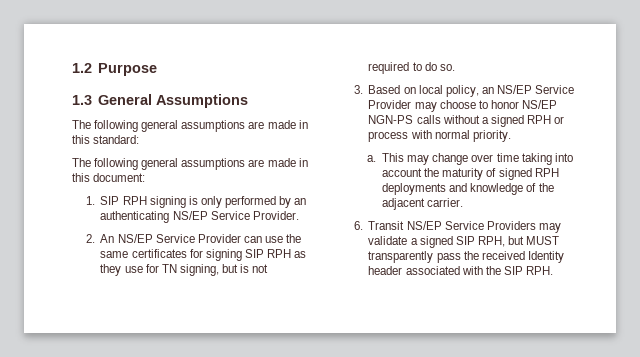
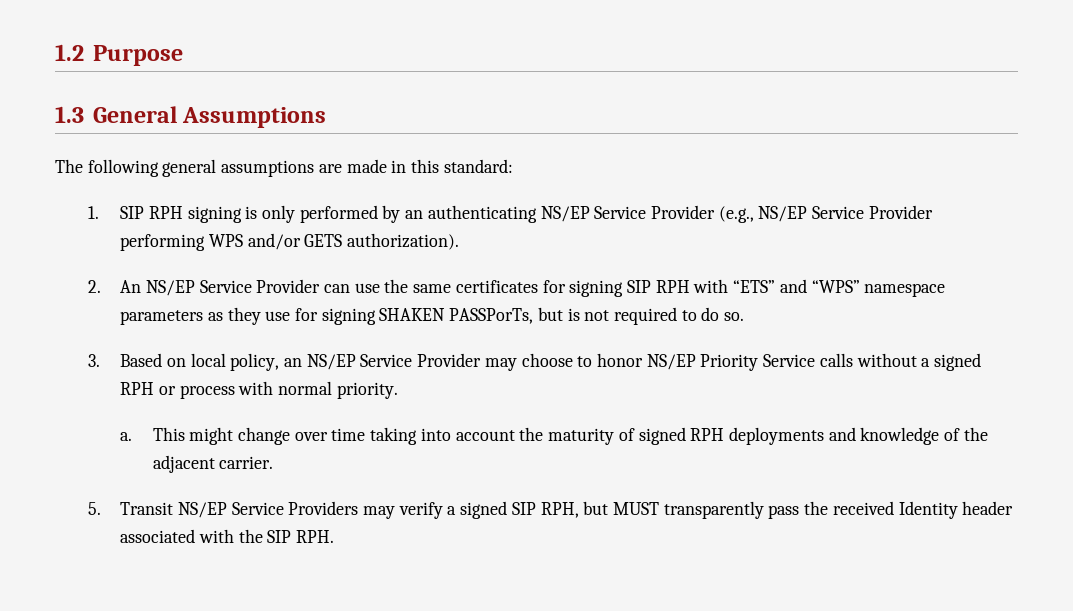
[72,158,308,170] [72,173,146,182] // The following general assumptions are made in this document: -> (513, 166) none
[252,211,299,220] Provider. -> [651,205,933,223] [120,233,459,251] Provider (e.g., NS/EP Service Provider performing WPS and/or GETS authorization).
(291, 253) none -> [693,279,946,297] [120,310,204,325] with “ETS” and “WPS” namespace parameters
[161,264,219,276] TN signing, -> [321,308,534,325] signing SHAKEN PASSPorTs,
[368,115,414,124] NGN-PS -> [700,354,816,371] Priority Service
[407,155,430,165] may -> [189,427,234,445] might
[353,221,363,230] 6. -> [87,502,101,515] 5.
[368,236,408,245] validate -> [398,502,443,519] verify

